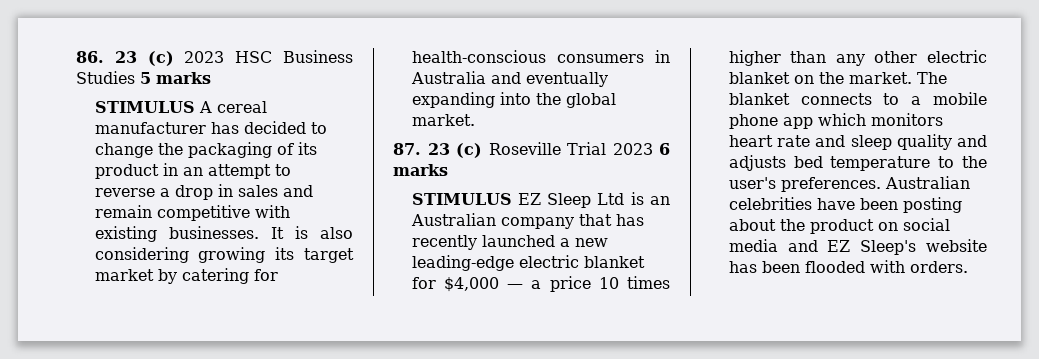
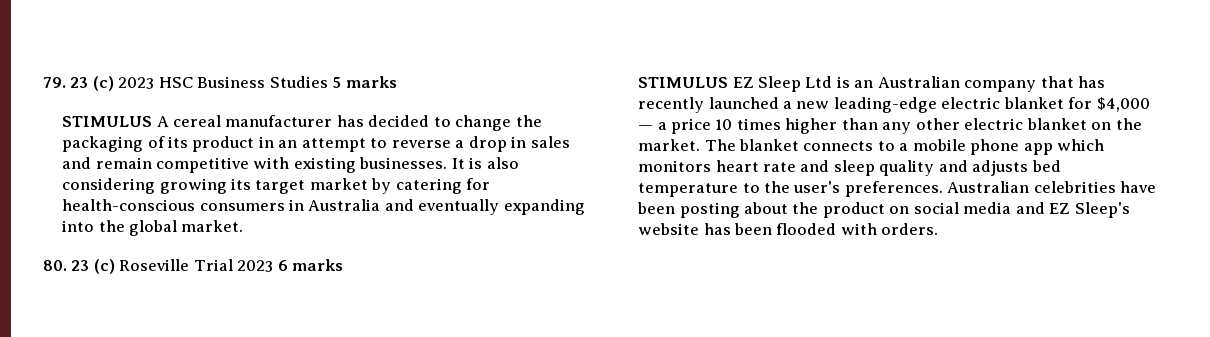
[76,51,104,63] 86. -> [43,77,66,88] 79.
[393,143,421,155] 87. -> [43,260,67,271] 80.

